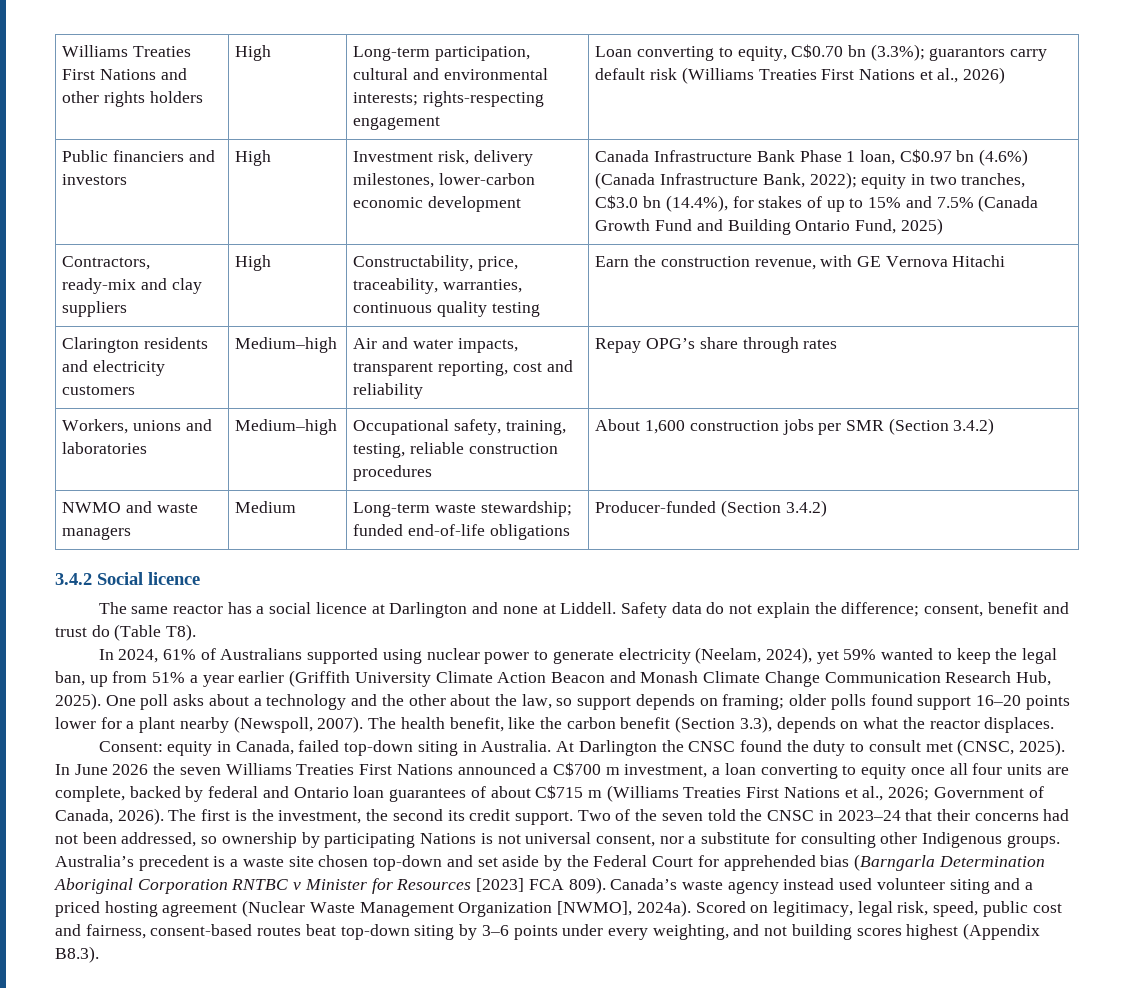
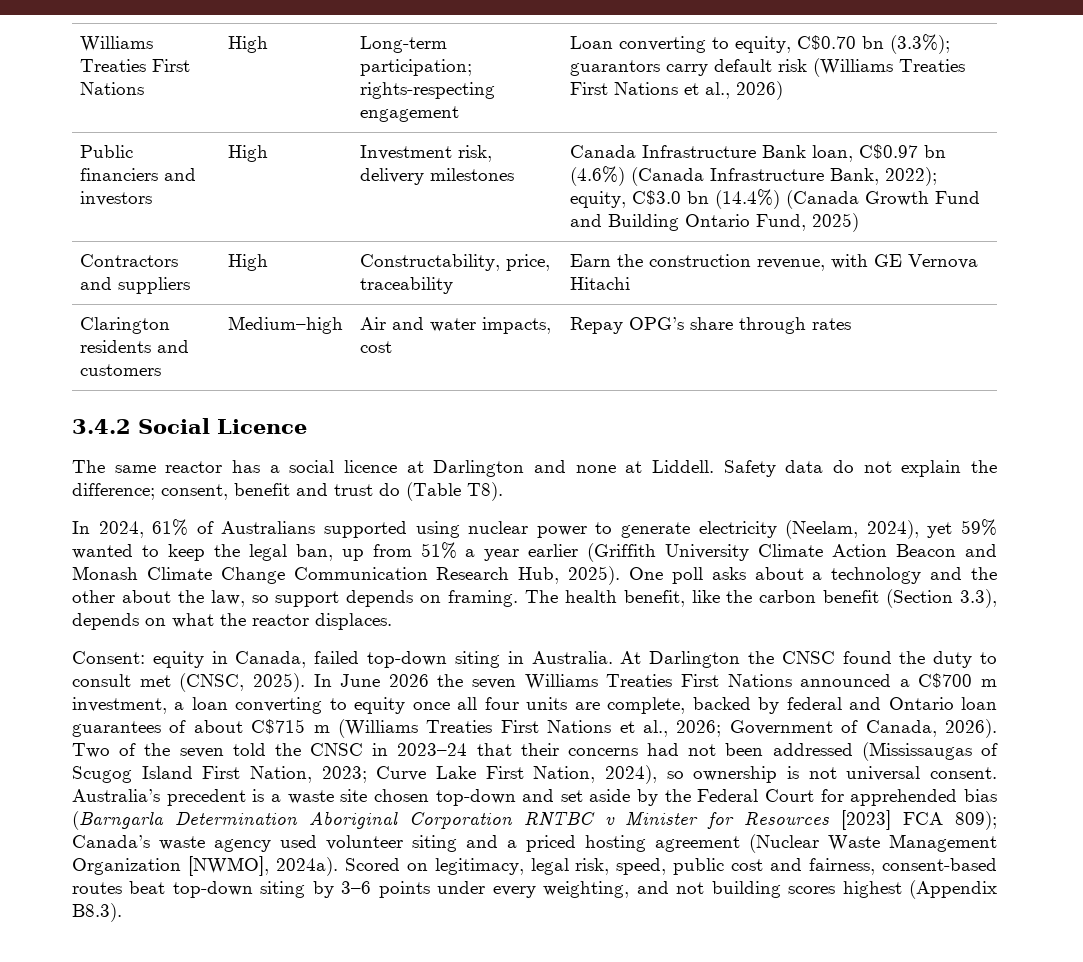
[62,45,192,57] [62,68,187,80] [62,91,203,107] [235,45,272,61] [353,46,531,61] [353,68,548,80] [353,92,419,106] Williams Treaties First Nations and other rights holders | High | Long-term participation, cultural and environmental interests; -> [80,36,154,52] [80,59,191,72] [80,82,145,95] [228,36,269,53] [360,36,448,53] [360,59,473,76] Williams Treaties First Nations | High | Long-term participation;
[353,173,536,188] [353,196,522,212] milestones, lower-carbon economic development -> [430,168,515,181] milestones
[799,150,856,162] Phase 1 -> (807, 151) none
[861,173,1026,189] [595,195,974,212] equity in two tranches, C$3.0 bn (14.4%), for stakes of up to 15% and 7.5% -> [570,189,781,209] equity, C$3.0 bn (14.4%)
[62,256,151,270] [62,278,202,294] Contractors, ready-mix and clay -> [80,254,179,267] [80,277,113,290] Contractors and
[353,278,523,294] [353,301,540,317] traceability, warranties, continuous quality testing -> [360,277,454,294] traceability
[93,360,166,376] electricity -> (190, 346) none
[353,360,573,376] [353,383,424,399] transparent reporting, cost and reliability -> [360,341,393,353] cost
[62,419,212,434] [62,442,148,454] [235,419,338,435] [353,419,566,435] [353,442,558,458] [353,465,433,481] [595,418,995,435] [62,501,198,513] [62,527,132,540] [235,501,297,513] [353,501,572,517] [353,524,570,540] [595,500,827,517] // Workers, unions and laboratories | Medium–high | Occupational safety, training, testing, reliable construction procedures | About 1,600 construction jobs per SMR (Section 3.4.2) // NWMO and waste managers | Medium | Long-term waste stewardship; funded end-of-life obligations | Producer-funded (Section 3.4.2) -> (852, 324) none
[148,572,200,585] licence -> [217,419,307,434] Licence
[722,694,1070,710] [55,716,364,733] framing; older polls found support 16–20 points lower for a plant nearby (Newspoll, 2007). -> [448,590,519,607] framing.
[168,809,573,825] The first is the investment, the second its credit support. -> (997, 728) none
[121,832,1060,848] addressed, so ownership by participating Nations is not universal consent, nor a substitute for consulting other Indigenous groups. -> [772,742,998,761] [72,765,997,784] addressed (Mississaugas of Scugog Island First Nation, 2023; Curve Lake First Nation, 2024), so ownership is not universal consent.
[568,877,606,894] 809). -> [954,811,997,830] 809);
[783,878,835,890] instead -> (271, 845) none

